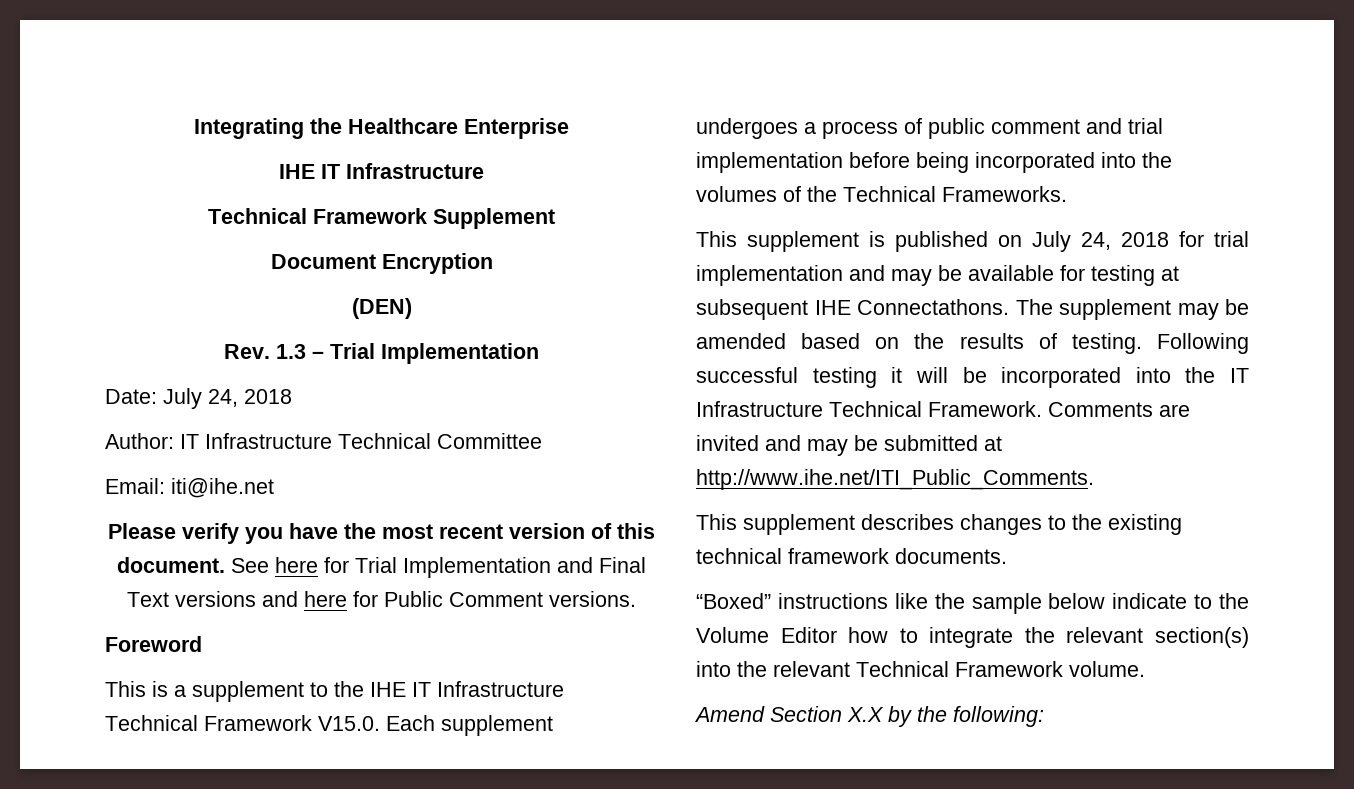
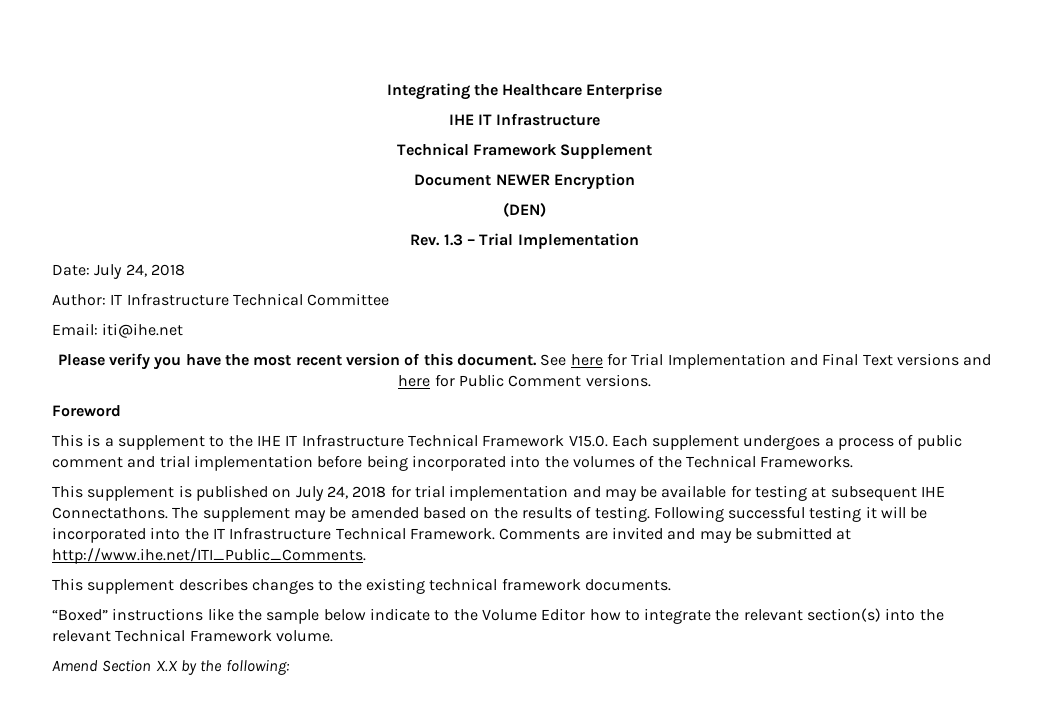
(376, 261) none -> [495,174,550,185] NEWER

